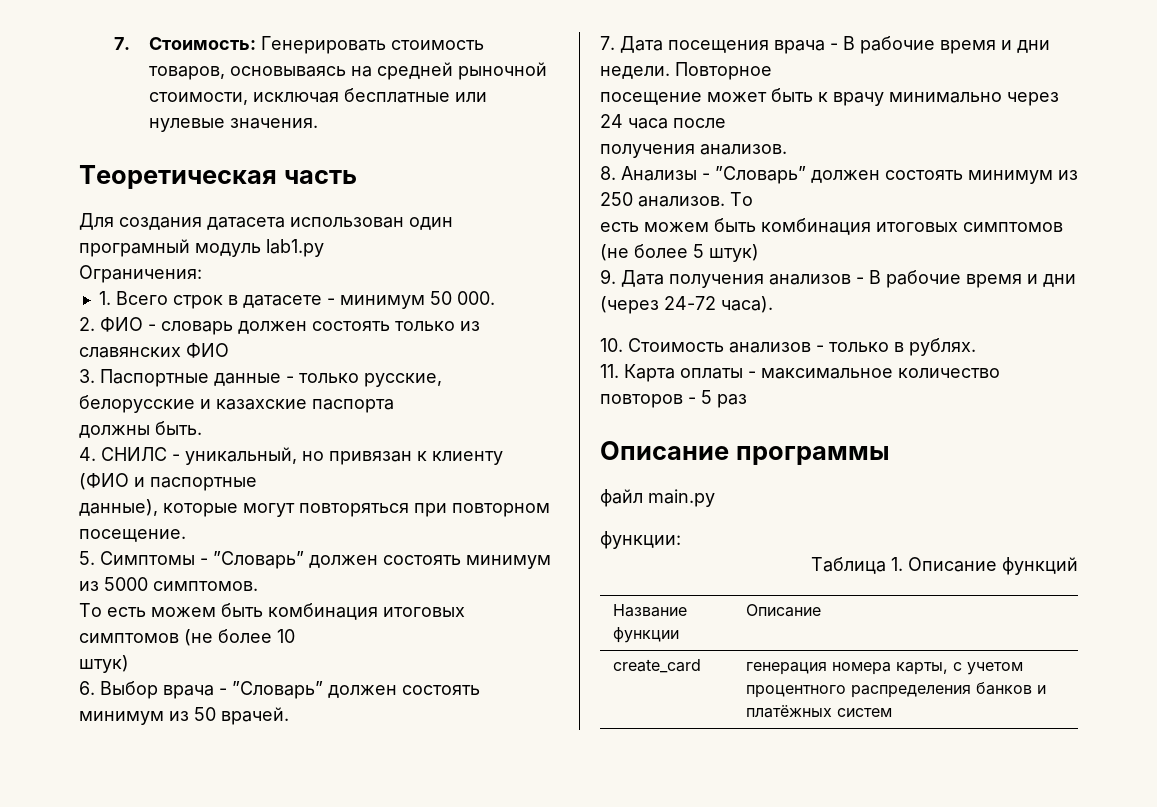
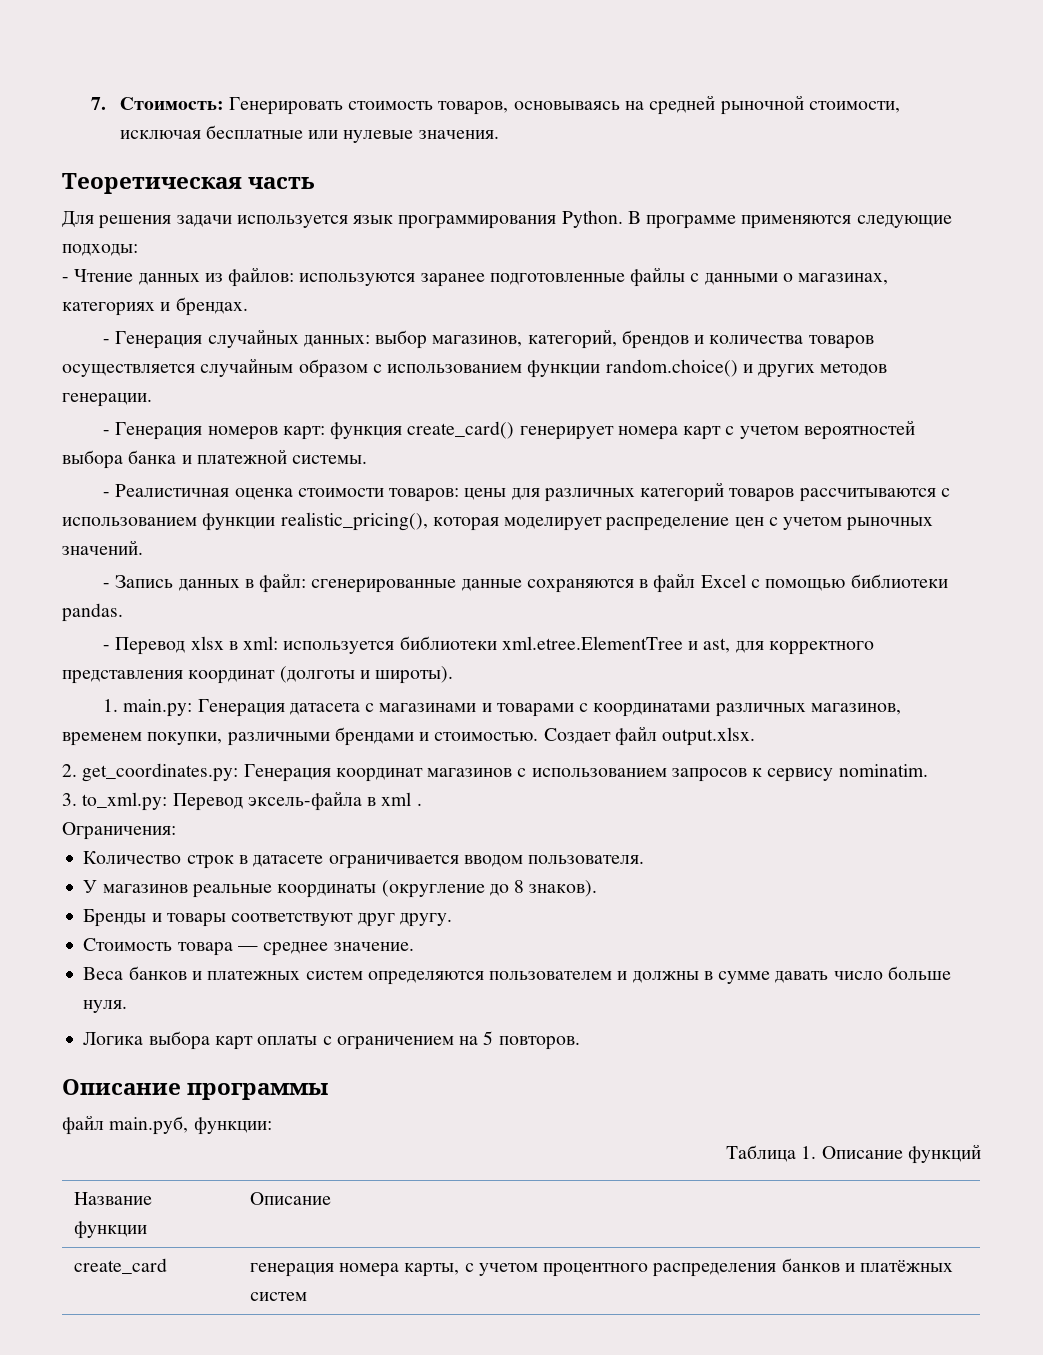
[119,217,453,230] [79,239,324,257] создания датасета использован один програмный модуль lab1.py -> [98,210,952,229] [62,244,138,256] [62,267,889,287] [62,297,248,316] [103,329,874,349] [62,358,888,378] [62,393,152,407] [103,420,915,440] [62,449,368,469] [103,482,950,502] [62,512,934,531] [62,540,143,555] [103,573,948,593] [62,603,123,622] [103,636,874,655] [62,666,454,684] [103,699,901,717] [62,726,756,746] [62,763,928,782] [62,791,422,811] решения задачи используется язык программирования Python. В программе применяются следующие подходы: // - Чтение данных из файлов: используются заранее подготовленные файлы с данными о магазинах, категориях и брендах. // - Генерация случайных данных: выбор магазинов, категорий, брендов и количества товаров осуществляется случайным образом с использованием функции random.choice() и других методов генерации. // - Генерация номеров карт: функция create_card() генерирует номера карт с учетом вероятностей выбора банка и платежной системы. // - Реалистичная оценка стоимости товаров: цены для различных категорий товаров рассчитываются с использованием функции realistic_pricing(), которая моделирует распределение цен с учетом рыночных значений. // - Запись данных в файл: сгенерированные данные сохраняются в файл Excel с помощью библиотеки pandas. // - Перевод xlsx в xml: используется библиотеки xml.etree.ElementTree и ast, для корректного представления координат (долготы и широты). // 1. main.py: Генерация датасета с магазинами и товарами с координатами различных магазинов, временем покупки, различными брендами и стоимостью. Создает файл output.xlsx. // 2. get_coordinates.py: Генерация координат магазинов с использованием запросов к сервису nominatim. // 3. to_xml.py: Перевод эксель-файла в xml .
[98,291,168,305] 1. Всего -> [83,851,182,864] Количество
[326,291,495,309] [79,317,480,335] [79,343,229,358] [79,369,442,387] [79,395,394,413] [79,421,202,438] [79,447,503,465] [79,473,257,491] [79,499,550,517] [79,529,186,542] [79,551,551,569] [79,577,258,591] [79,603,465,620] [79,629,295,646] [79,655,129,673] [79,681,480,699] [79,707,289,725] [600,36,1050,54] [600,62,772,80] [600,88,1059,106] [600,114,726,129] [600,144,787,158] [600,166,1078,184] [600,192,753,207] [600,218,1063,235] [600,244,759,262] [600,269,1076,288] [600,296,773,314] [600,338,976,356] [600,364,1000,382] [600,390,747,408] - минимум 50 000. // 2. ФИО - словарь должен состоять только из славянских ФИО // 3. Паспортные данные - только русские, белорусские и казахские паспорта // должны быть. // 4. СНИЛС - уникальный, но привязан к клиенту (ФИО и паспортные // данные), которые могут повторяться при повторном посещение. // 5. Симптомы - ”Словарь” должен состоять минимум из 5000 симптомов. // То есть можем быть комбинация итоговых симптомов (не более 10 // штук) // 6. Выбор врача - ”Словарь” должен состоять минимум из 50 врачей. // 7. Дата посещения врача - В рабочие время и дни недели. Повторное // посещение может быть к врачу минимально через 24 часа после // получения анализов. // 8. Анализы - ”Словарь” должен состоять минимум из 250 анализов. То // есть можем быть комбинация итоговых симптомов (не более 5 штук) // 9. Дата получения анализов - В рабочие время и дни (через 24-72 часа). // 10. Стоимость анализов - только в рублях. // 11. Карта оплаты - максимальное количество повторов - 5 раз -> [328,855,645,869] [83,880,598,898] [83,909,452,927] [83,938,414,956] [83,966,951,985] [83,1000,128,1013] [83,1031,580,1050] ограничивается вводом пользователя. // У магазинов реальные координаты (округление до 8 знаков). // Бренды и товары соответствуют друг другу. // Стоимость товара — среднее значение. // Веса банков и платежных систем определяются пользователем и должны в сумме давать число больше нуля. // Логика выбора карт оплаты с ограничением на 5 повторов.
[648,489,715,507] main.py // -> [109,1116,189,1135] main.pyб,

